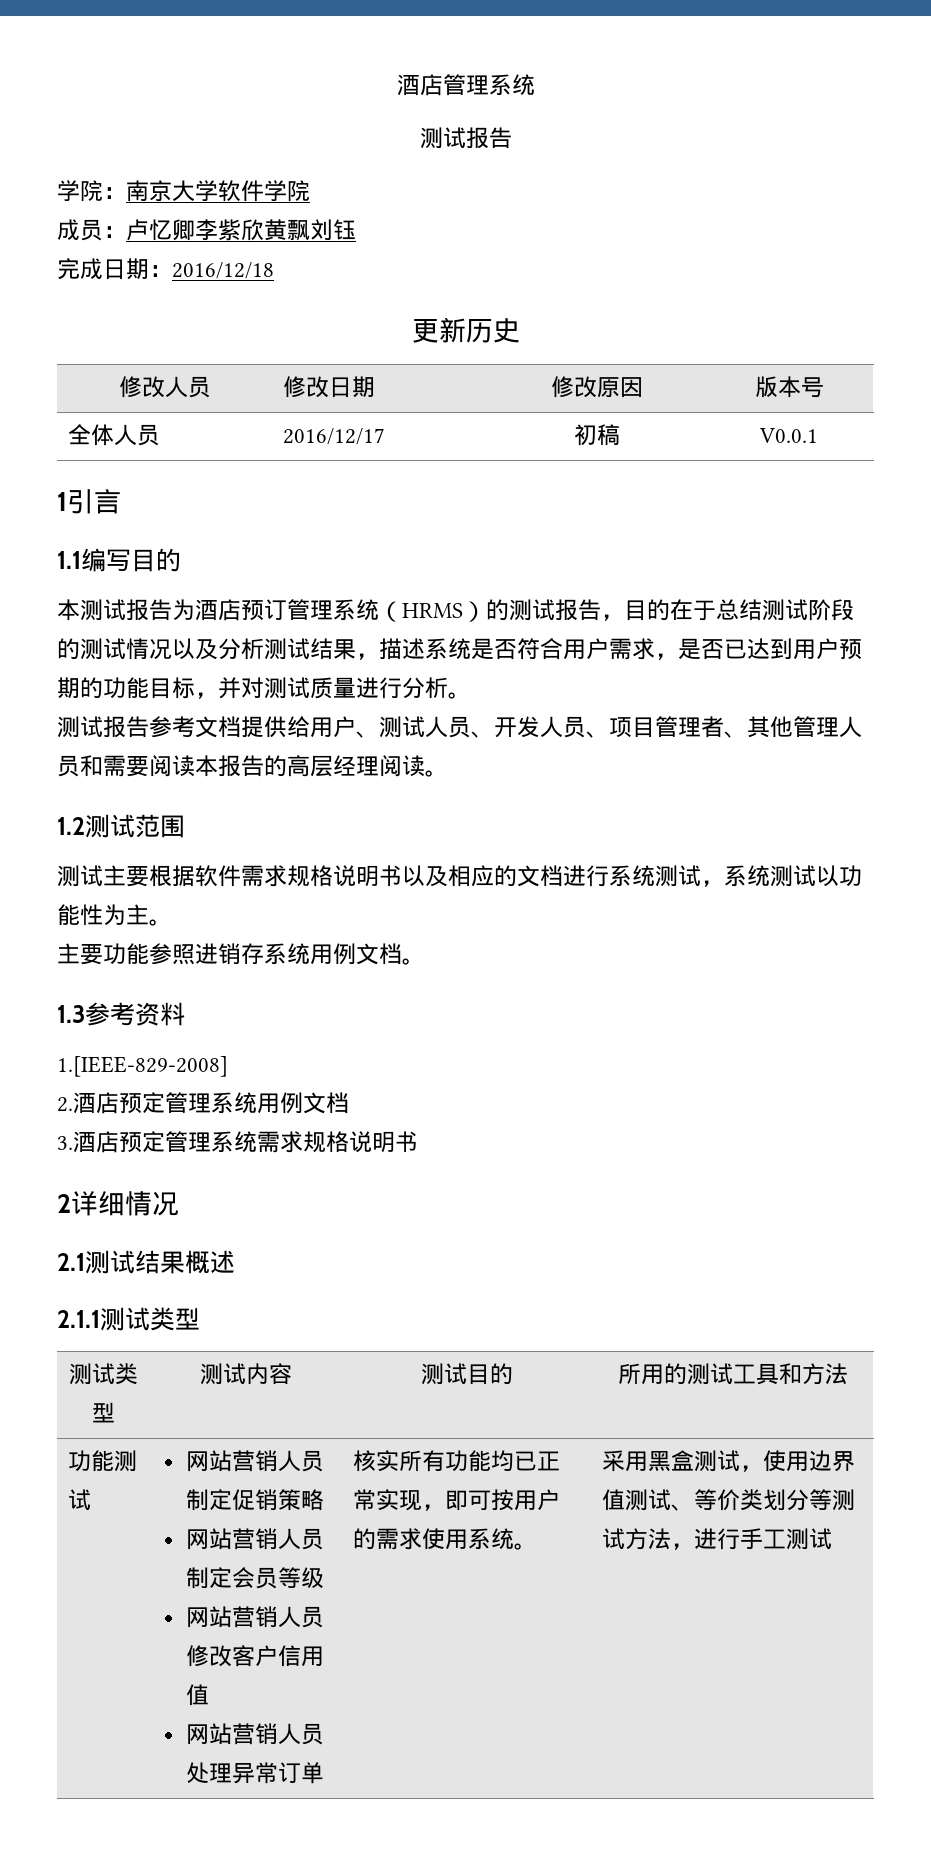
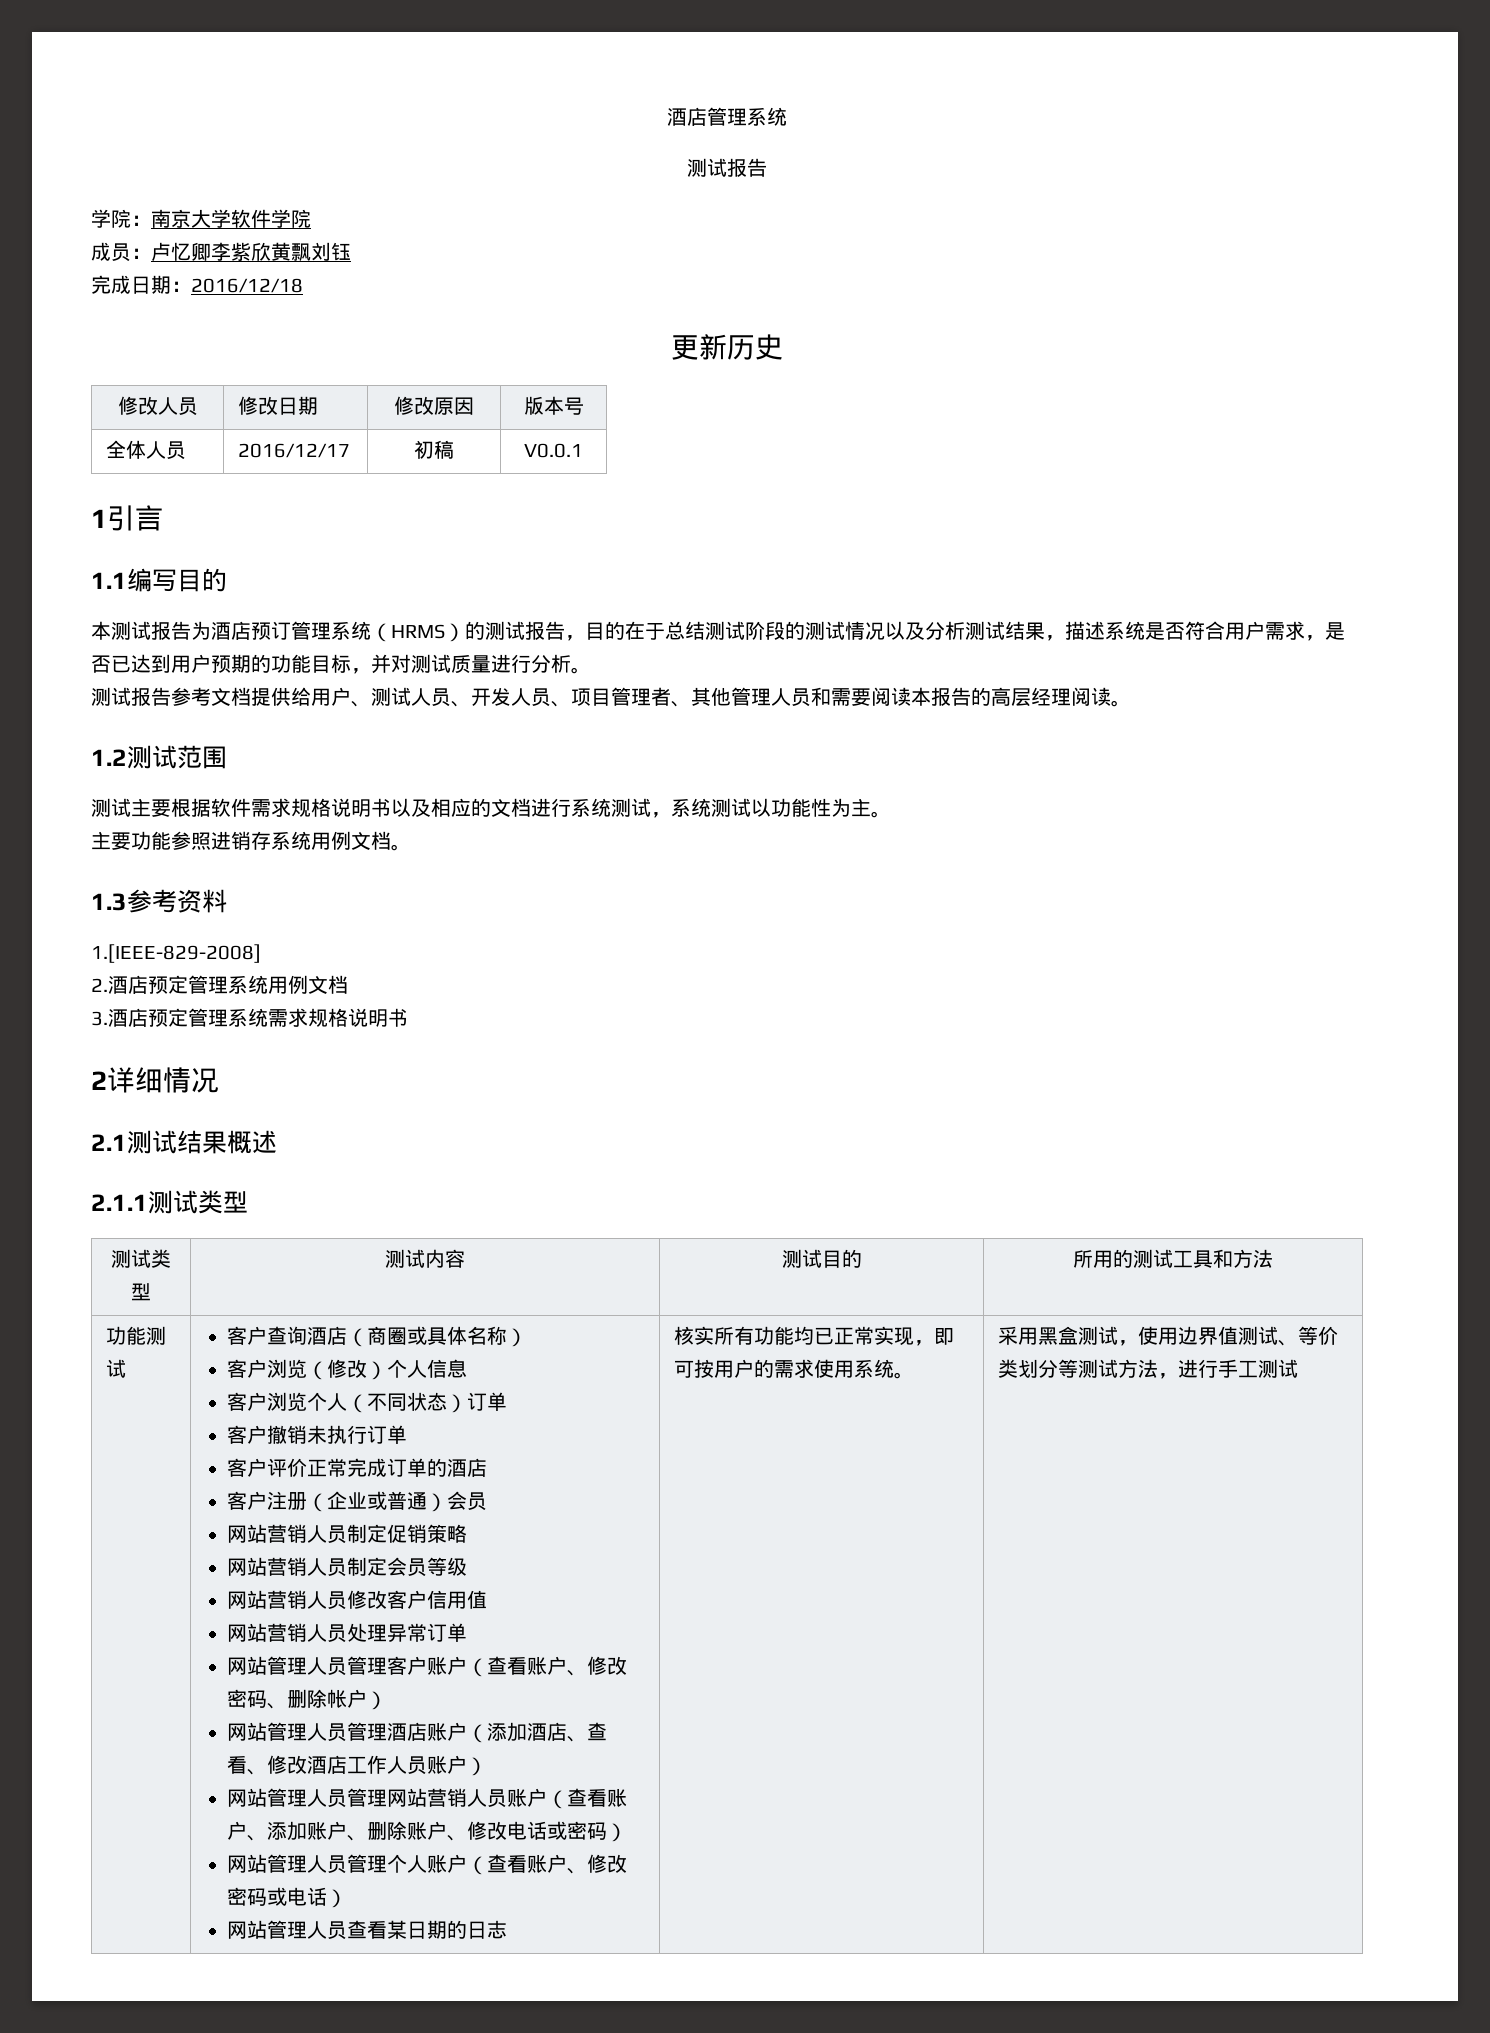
(92, 1500) none -> [227,1326,528,1347] [227,1359,468,1380] [227,1392,508,1413] [227,1425,408,1444] [227,1458,488,1477] [227,1491,488,1512] 客户查询酒店（商圈或具体名称） // 客户浏览（修改）个人信息 // 客户浏览个人（不同状态）订单 // 客户撤销未执行订单 // 客户评价正常完成订单的酒店 // 客户注册（企业或普通）会员 //
(324, 1773) none -> [227,1656,628,1677] [227,1689,388,1710] [227,1722,608,1743] [227,1755,488,1776] [227,1788,628,1809] [227,1821,628,1842] [227,1854,628,1875] [227,1887,348,1908] [227,1920,508,1940] // 网站管理人员管理客户账户（查看账户、修改密码、删除帐户） // 网站管理人员管理酒店账户（添加酒店、查看、修改酒店工作人员账户） // 网站管理人员管理网站营销人员账户（查看账户、添加账户、删除账户、修改电话或密码） // 网站管理人员管理个人账户（查看账户、修改密码或电话） // 网站管理人员查看某日期的日志

